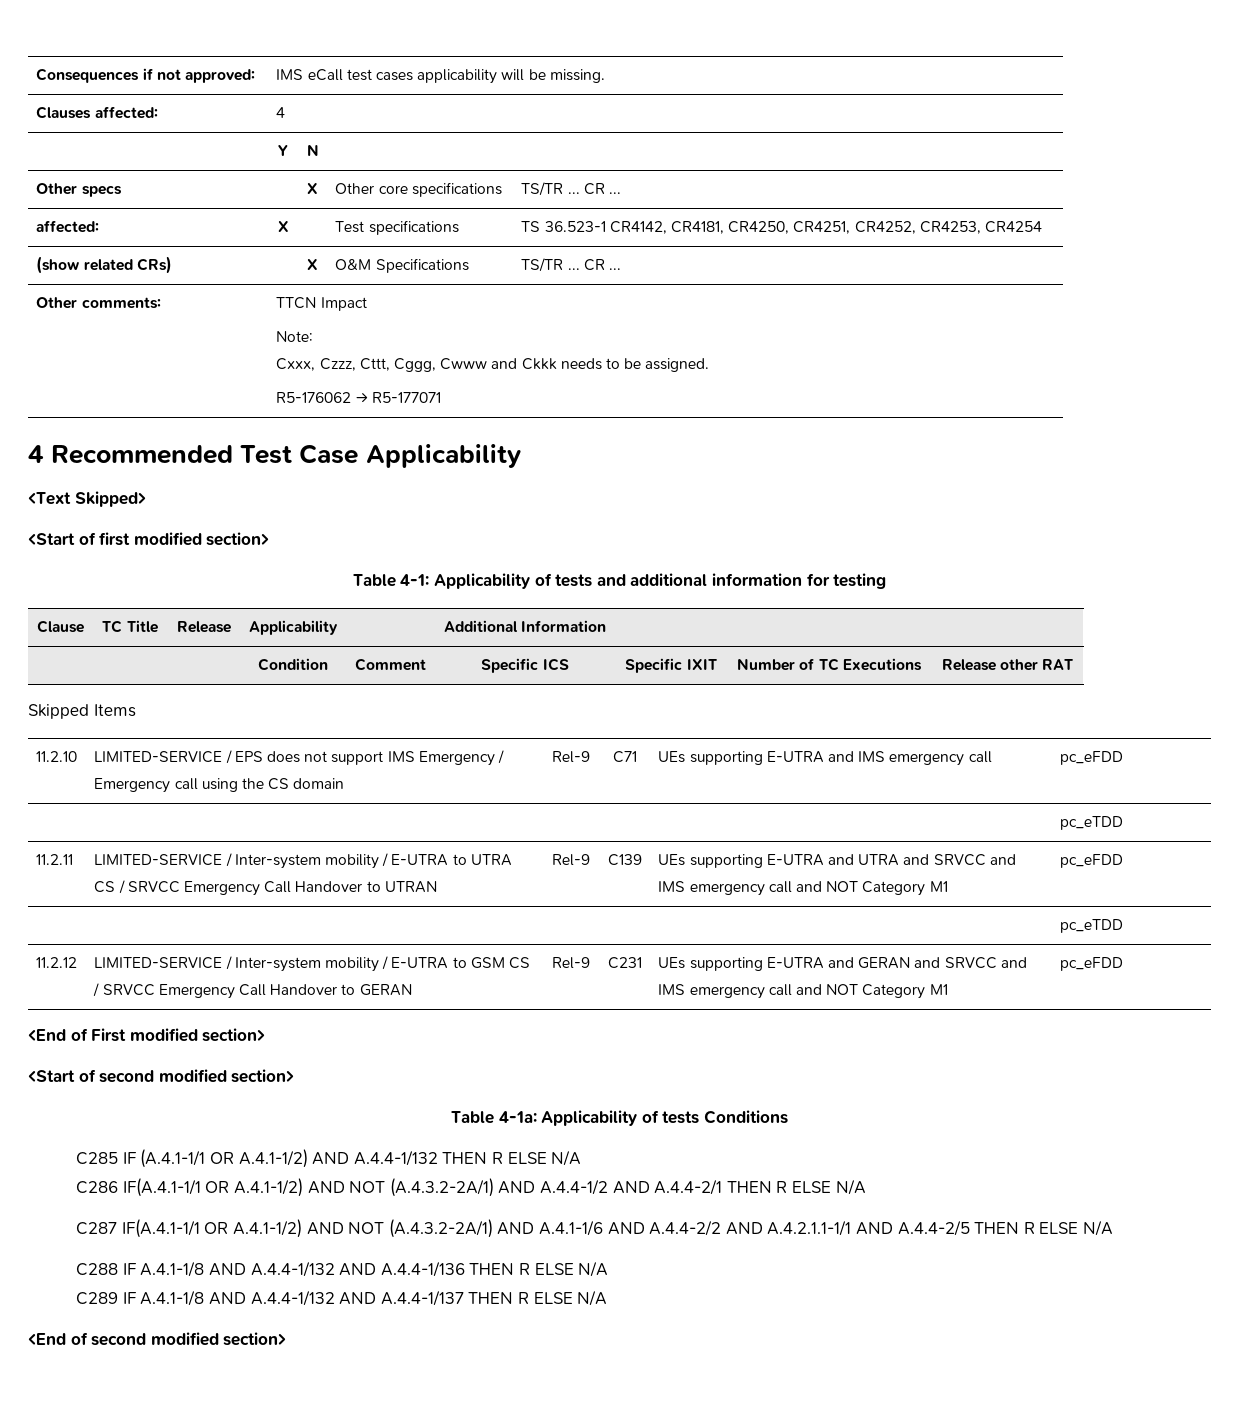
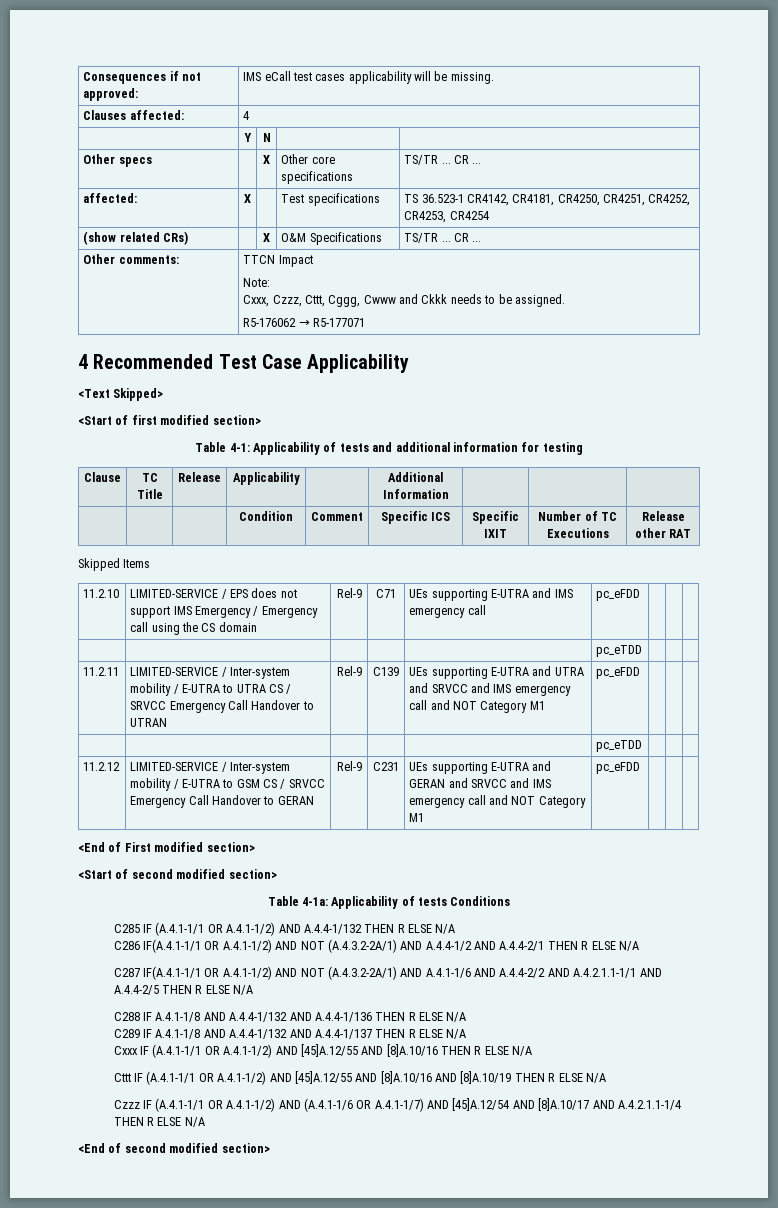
(608, 1298) none -> [113,1044,533,1058] [113,1071,606,1085] [113,1098,681,1112] [113,1117,205,1127] // Cxxx IF (A.4.1-1/1 OR A.4.1-1/2) AND [45]A.12/55 AND [8]A.10/16 THEN R ELSE N/A // Cttt IF (A.4.1-1/1 OR A.4.1-1/2) AND [45]A.12/55 AND [8]A.10/16 AND [8]A.10/19 THEN R ELSE N/A // Czzz IF (A.4.1-1/1 OR A.4.1-1/2) AND (A.4.1-1/6 OR A.4.1-1/7) AND [45]A.12/54 AND [8]A.10/17 AND A.4.2.1.1-1/4 THEN R ELSE N/A

